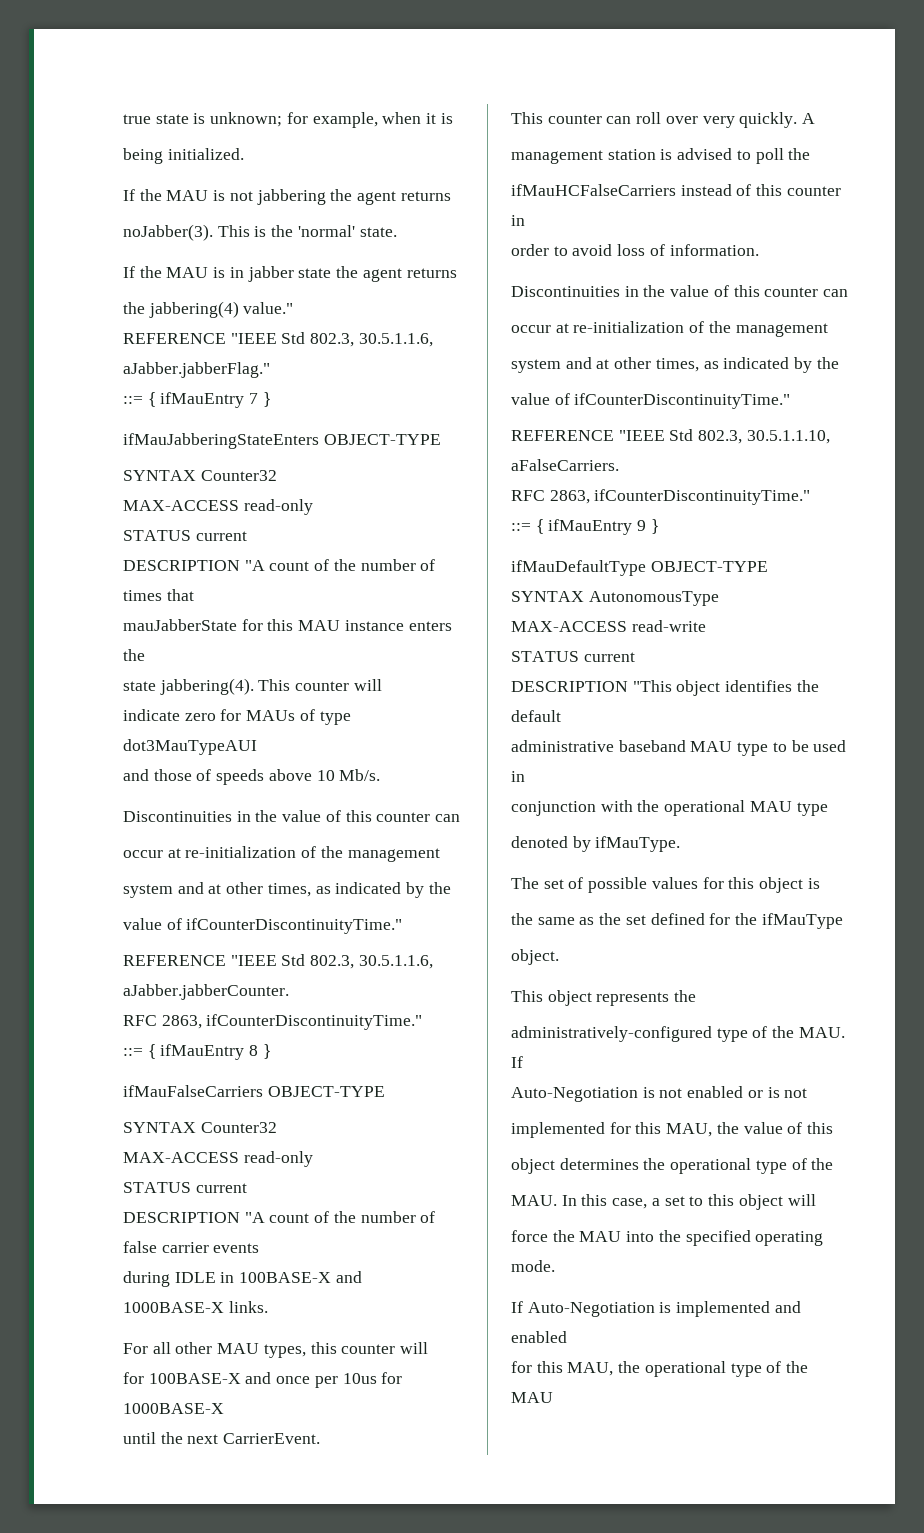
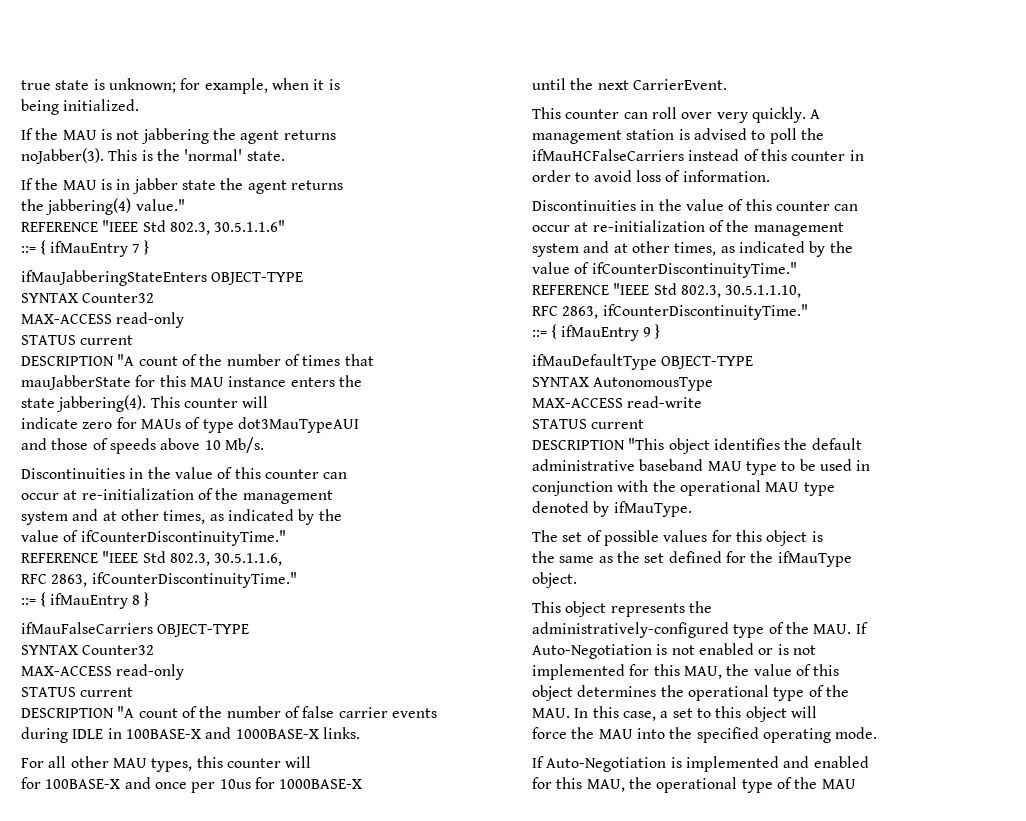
[358,333,433,347] [123,362,270,378] 30.5.1.1.6, aJabber.jabberFlag." -> [214,220,286,232] 30.5.1.1.6"
[123,984,289,1000] aJabber.jabberCounter. -> (283, 559) none
[511,459,619,471] aFalseCarriers. -> (802, 291) none

